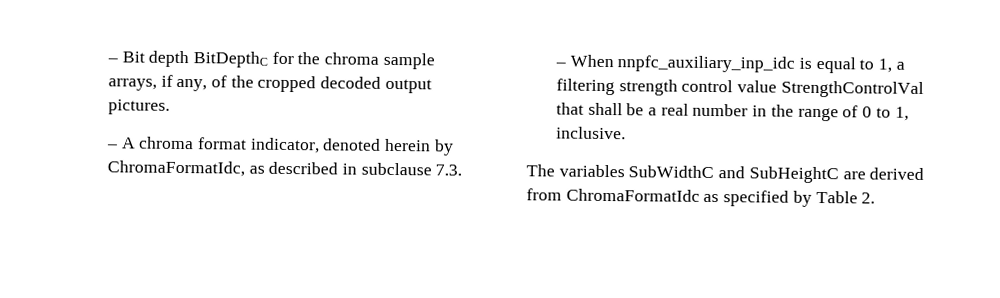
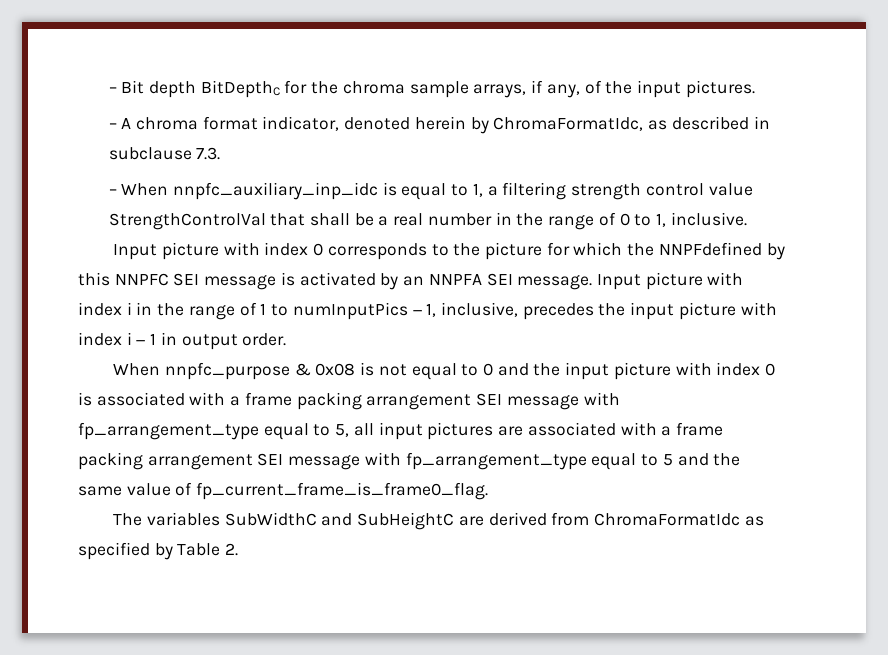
[257,75,432,94] cropped decoded output -> [636,80,681,98] input
(626, 133) none -> [113,242,785,260] [78,272,744,290] [78,302,777,320] [78,332,287,350] [113,362,776,380] [78,392,620,410] [78,422,723,440] [78,452,741,470] [78,482,489,500] // Input picture with index 0 corresponds to the picture for which the NNPFdefined by this NNPFC SEI message is activated by an NNPFA SEI message. Input picture with index i in the range of 1 to numInputPics − 1, inclusive, precedes the input picture with index i − 1 in output order. // When nnpfc_purpose & 0x08 is not equal to 0 and the input picture with index 0 is associated with a frame packing arrangement SEI message with fp_arrangement_type equal to 5, all input pictures are associated with a frame packing arrangement SEI message with fp_arrangement_type equal to 5 and the same value of fp_current_frame_is_frame0_flag.

